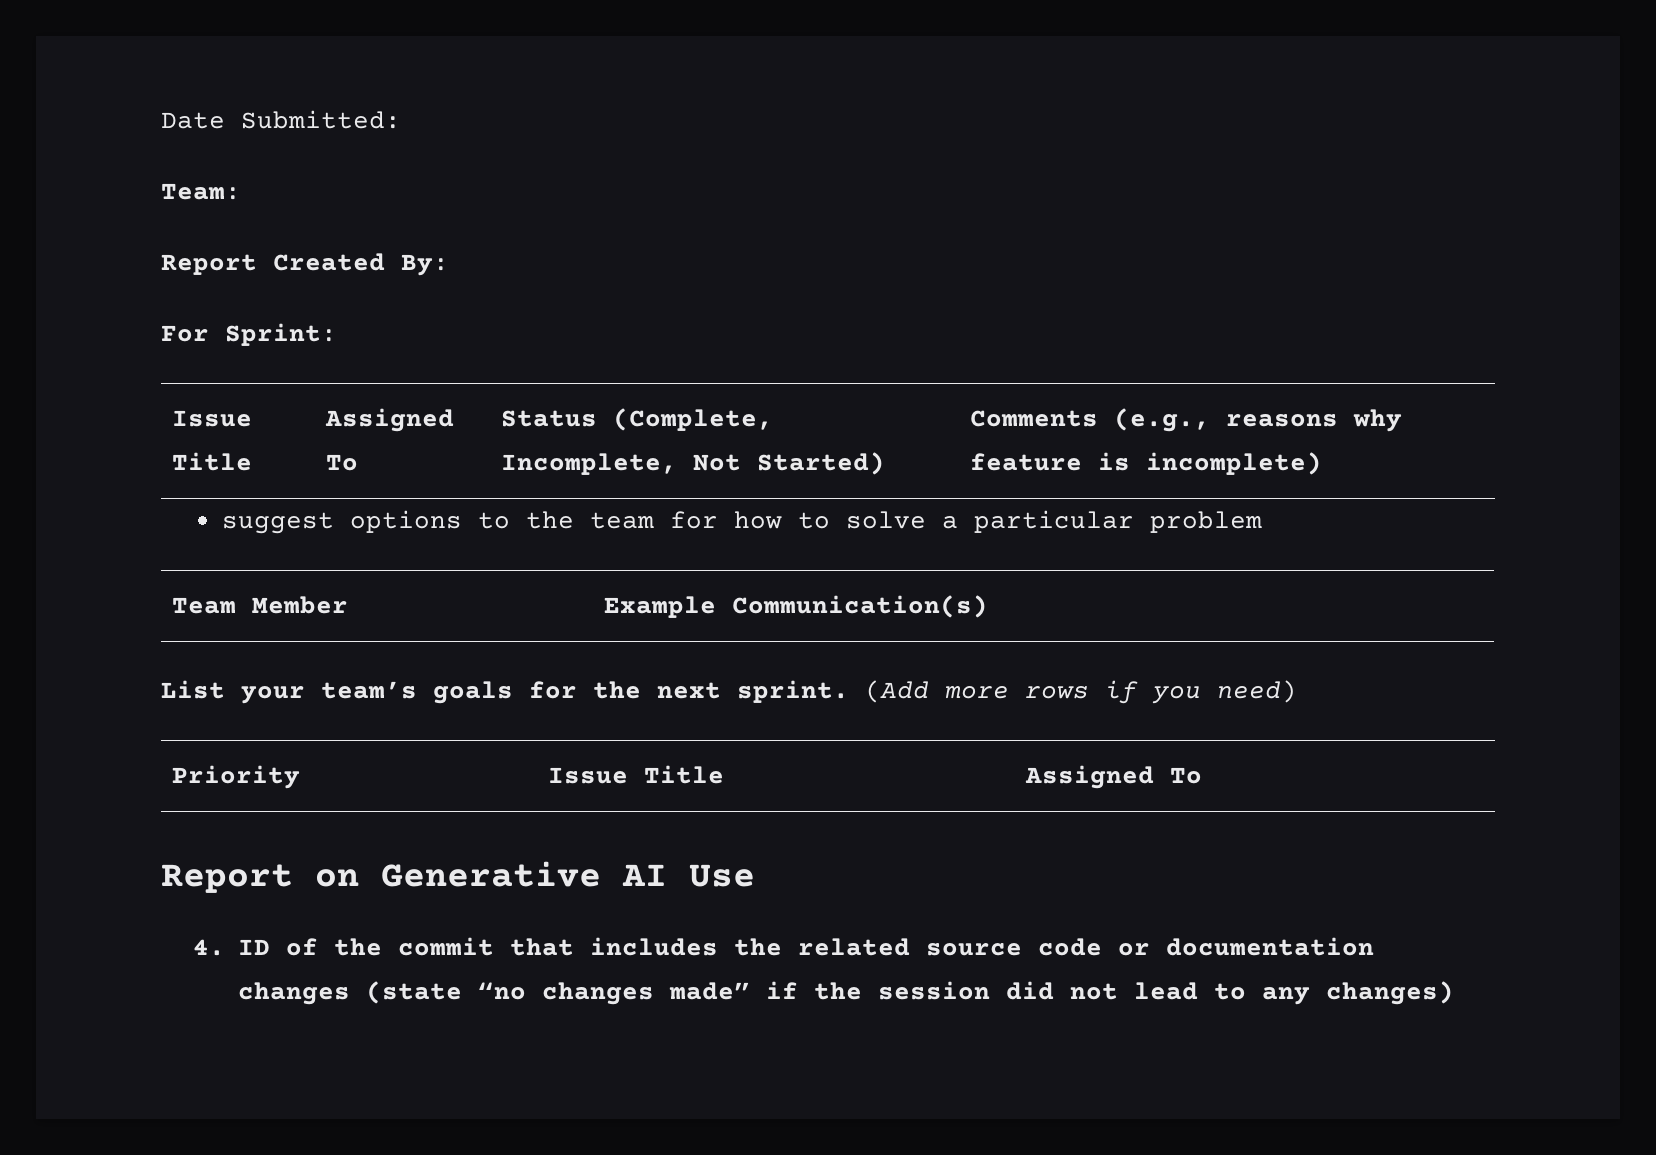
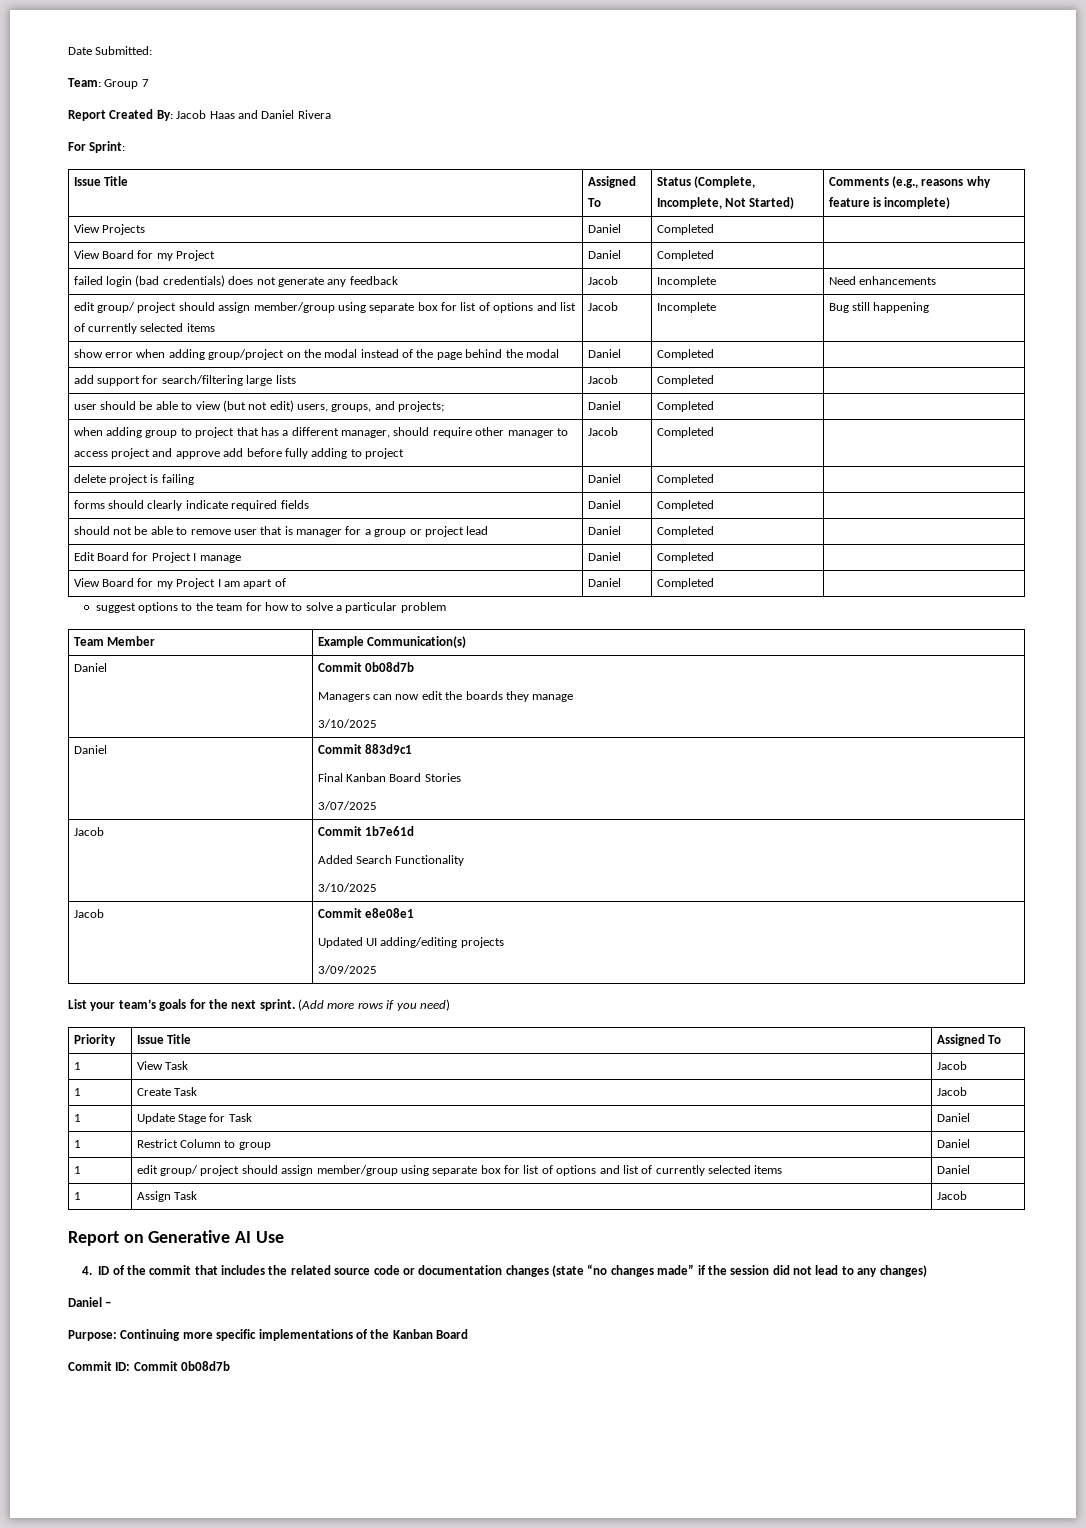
(241, 191) none -> [104,79,149,89] Group 7
(449, 265) none -> [176,110,331,119] Jacob Haas and Daniel Rivera
(1322, 463) none -> [73,224,146,235] [587,224,621,233] [656,224,714,235] [73,250,216,261] [587,250,621,259] [656,250,714,261] [73,275,398,287] [587,276,618,285] [656,276,716,287] [828,276,937,285] [73,302,576,313] [73,323,215,334] [587,302,618,311] [656,302,716,313] [828,302,930,313] [73,349,559,360] [587,349,621,358] [656,349,714,360] [73,375,296,386] [587,375,618,384] [656,375,714,386] [73,400,445,412] [587,401,621,410] [656,401,714,412] [73,427,568,438] [73,448,405,459] [587,427,618,436] [656,427,714,438] [73,474,194,485] [587,474,621,483] [656,474,714,485] [73,500,309,511] [587,500,621,509] [656,500,714,511] [73,526,489,537] [587,526,621,535] [656,526,714,537] [73,552,241,563] [587,552,621,561] [656,552,714,563] [73,578,286,589] [587,578,621,587] [656,578,714,589] // View Projects | Daniel | Completed | // View Board for my Project | Daniel | Completed | // failed login (bad credentials) does not generate any feedback | Jacob | Incomplete | Need enhancements // edit group/ project should assign member/group using separate box for list of options and list of currently selected items | Jacob | Incomplete | Bug still happening // show error when adding group/project on the modal instead of the page behind the modal | Daniel | Completed | // add support for search/filtering large lists | Jacob | Completed | // user should be able to view (but not edit) users, groups, and projects; | Daniel | Completed | // when adding group to project that has a different manager, should require other manager to access project and approve add before fully adding to project | Jacob | Completed | // delete project is failing | Daniel | Completed | // forms should clearly indicate required fields | Daniel | Completed | // should not be able to remove user that is manager for a group or project lead | Daniel | Completed | // Edit Board for Project I manage | Daniel | Completed | // View Board for my Project I am apart of | Daniel | Completed |
(988, 606) none -> [73,663,107,672] [317,662,415,672] [317,691,574,702] [317,719,377,728] [73,745,107,754] [317,744,413,754] [317,773,461,782] [317,801,377,810] [73,827,104,836] [317,826,415,836] [317,855,465,866] [317,883,377,892] [73,909,104,918] [317,908,415,918] [317,937,504,948] [317,965,377,974] // Daniel | Commit 0b08d7b // Managers can now edit the boards they manage // 3/10/2025 // Daniel | Commit 883d9c1 // Final Kanban Board Stories // 3/07/2025 // Jacob | Commit 1b7e61d // Added Search Functionality // 3/10/2025 // Jacob | Commit e8e08e1 // Updated UI adding/editing projects // 3/09/2025
(1202, 775) none -> [73,1062,81,1070] [136,1061,189,1070] [936,1061,967,1070] [73,1088,81,1096] [136,1087,198,1096] [936,1087,967,1096] [73,1114,81,1122] [136,1113,252,1124] [936,1113,970,1122] [73,1140,81,1148] [136,1139,271,1150] [936,1139,970,1148] [73,1166,81,1174] [136,1165,783,1176] [936,1165,970,1174] [73,1192,81,1200] [136,1191,198,1202] [936,1191,967,1200] // 1 | View Task | Jacob // 1 | Create Task | Jacob // 1 | Update Stage for Task | Daniel // 1 | Restrict Column to group | Daniel // 1 | edit group/ project should assign member/group using separate box for list of options and list of currently selected items | Daniel // 1 | Assign Task | Jacob
(1454, 993) none -> [68,1297,112,1307] [68,1329,468,1341] [68,1361,231,1371] // Daniel – // Purpose: Continuing more specific implementations of the Kanban Board // Commit ID: Commit 0b08d7b

